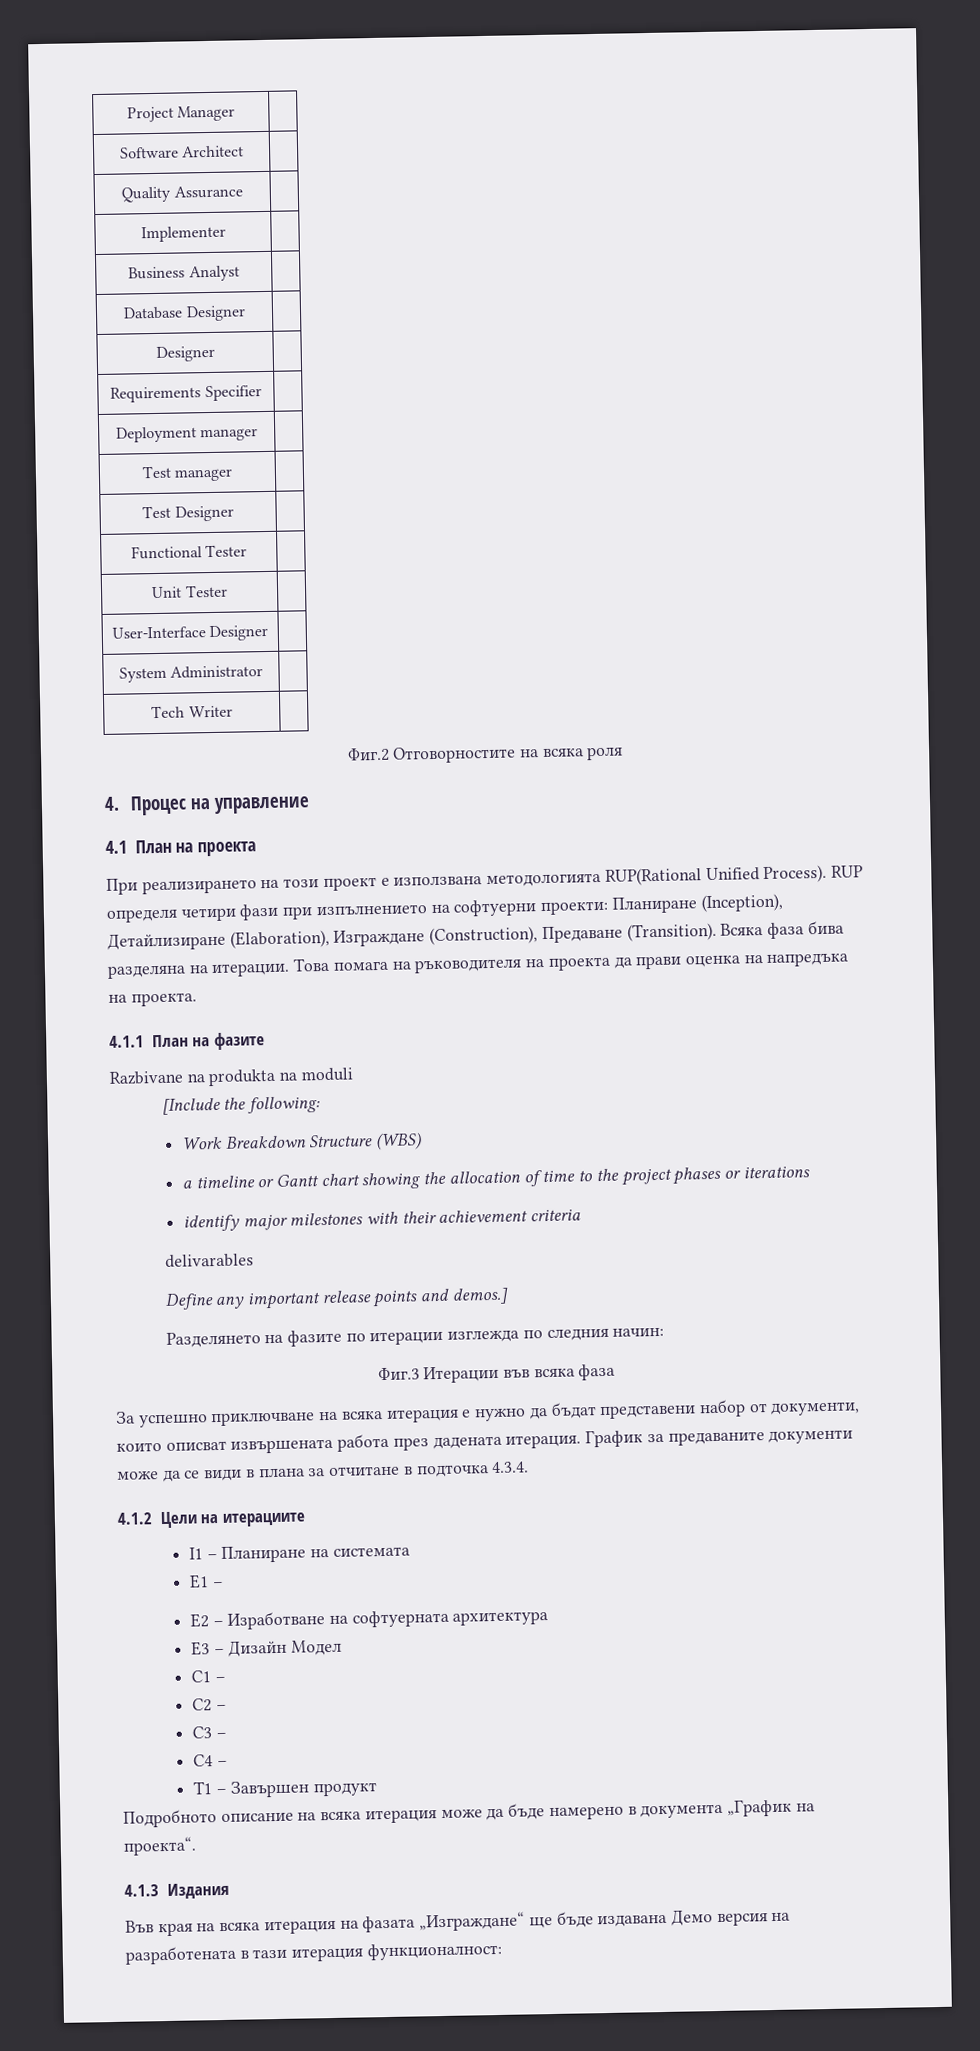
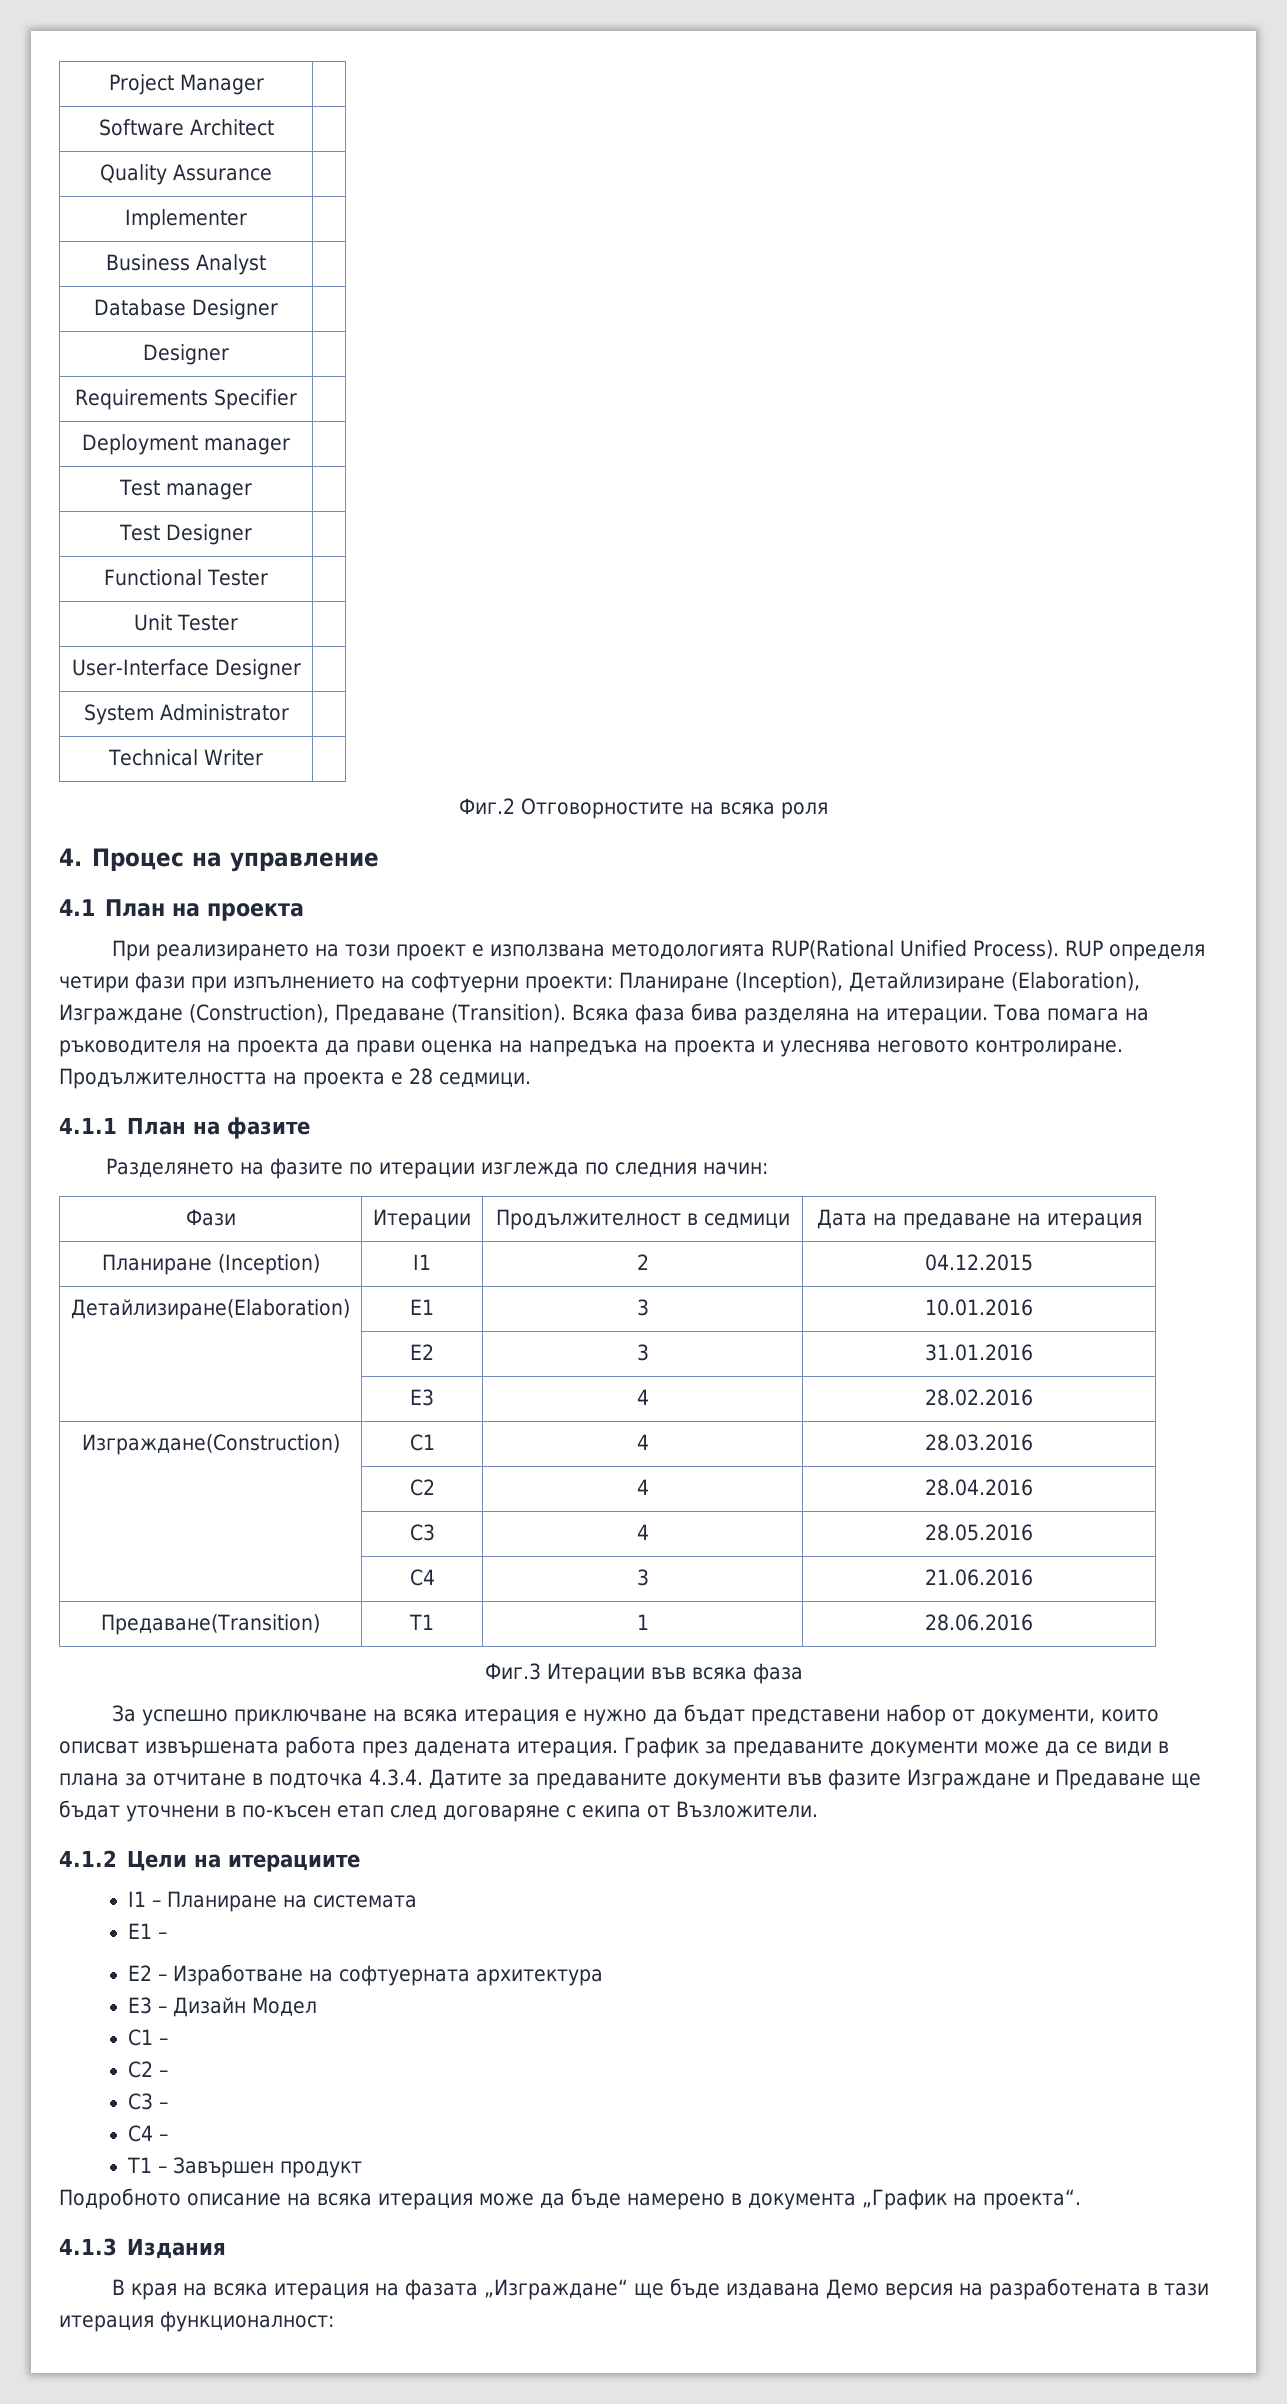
[151,705,186,719] Tech -> [107,749,199,766] Technical
[130,992,197,1007] [109,1032,265,1051] [109,1067,353,1087] [161,1096,322,1115] [180,1132,423,1151] [181,1166,810,1190] [182,1209,582,1232] [164,1253,254,1268] [164,1287,509,1310] проекта. // 4.1.1 План на фазите // Razbivane na produkta na moduli // [Include the following: // Work Breakdown Structure (WBS) // a timeline or Gantt chart showing the allocation of time to the project phases or iterations // identify major milestones with their achievement criteria // delivarables // Define any important release points and demos.] -> [674,1040,1123,1057] [59,1068,531,1089] [59,1117,311,1139] проекта и улеснява неговото контролиране. Продължителността на проекта е 28 седмици. // 4.1.1 План на фазите
(665, 1332) none -> [185,1209,236,1226] [373,1209,471,1230] [495,1209,790,1230] [816,1209,1142,1230] [101,1254,320,1275] [413,1254,431,1270] [636,1254,649,1270] [924,1254,1033,1271] [70,1299,350,1320] [410,1299,434,1315] [636,1299,649,1316] [924,1299,1033,1316] [410,1344,434,1360] [636,1344,649,1361] [924,1344,1033,1361] [410,1389,434,1406] [636,1389,649,1405] [924,1389,1033,1406] [81,1434,340,1455] [409,1434,435,1451] [636,1434,649,1450] [924,1434,1033,1451] [409,1479,435,1496] [636,1479,649,1495] [924,1479,1033,1496] [409,1524,435,1541] [636,1524,649,1540] [924,1524,1033,1541] [409,1569,435,1586] [636,1569,649,1586] [924,1569,1033,1586] [101,1614,321,1635] [409,1614,434,1630] [636,1614,649,1630] [924,1614,1033,1631] // Фази | Итерации | Продължителност в седмици | Дата на предаване на итерация // Планиране (Inception) | I1 | 2 | 04.12.2015 // Детайлизиране(Elaboration) | E1 | 3 | 10.01.2016 // | E2 | 3 | 31.01.2016 // | E3 | 4 | 28.02.2016 // Изграждане(Construction) | C1 | 4 | 28.03.2016 // | C2 | 4 | 28.04.2016 // | C3 | 4 | 28.05.2016 // | C4 | 3 | 21.06.2016 // Предаване(Transition) | T1 | 1 | 28.06.2016
(530, 1467) none -> [429,1769,1201,1790] [59,1800,818,1822] Датите за предаваните документи във фазите Изграждане и Предаване ще бъдат уточнени в по-късен етап след договаряне с екипа от Възложители.
[125,1920,154,1933] Във -> [111,2279,125,2295] В

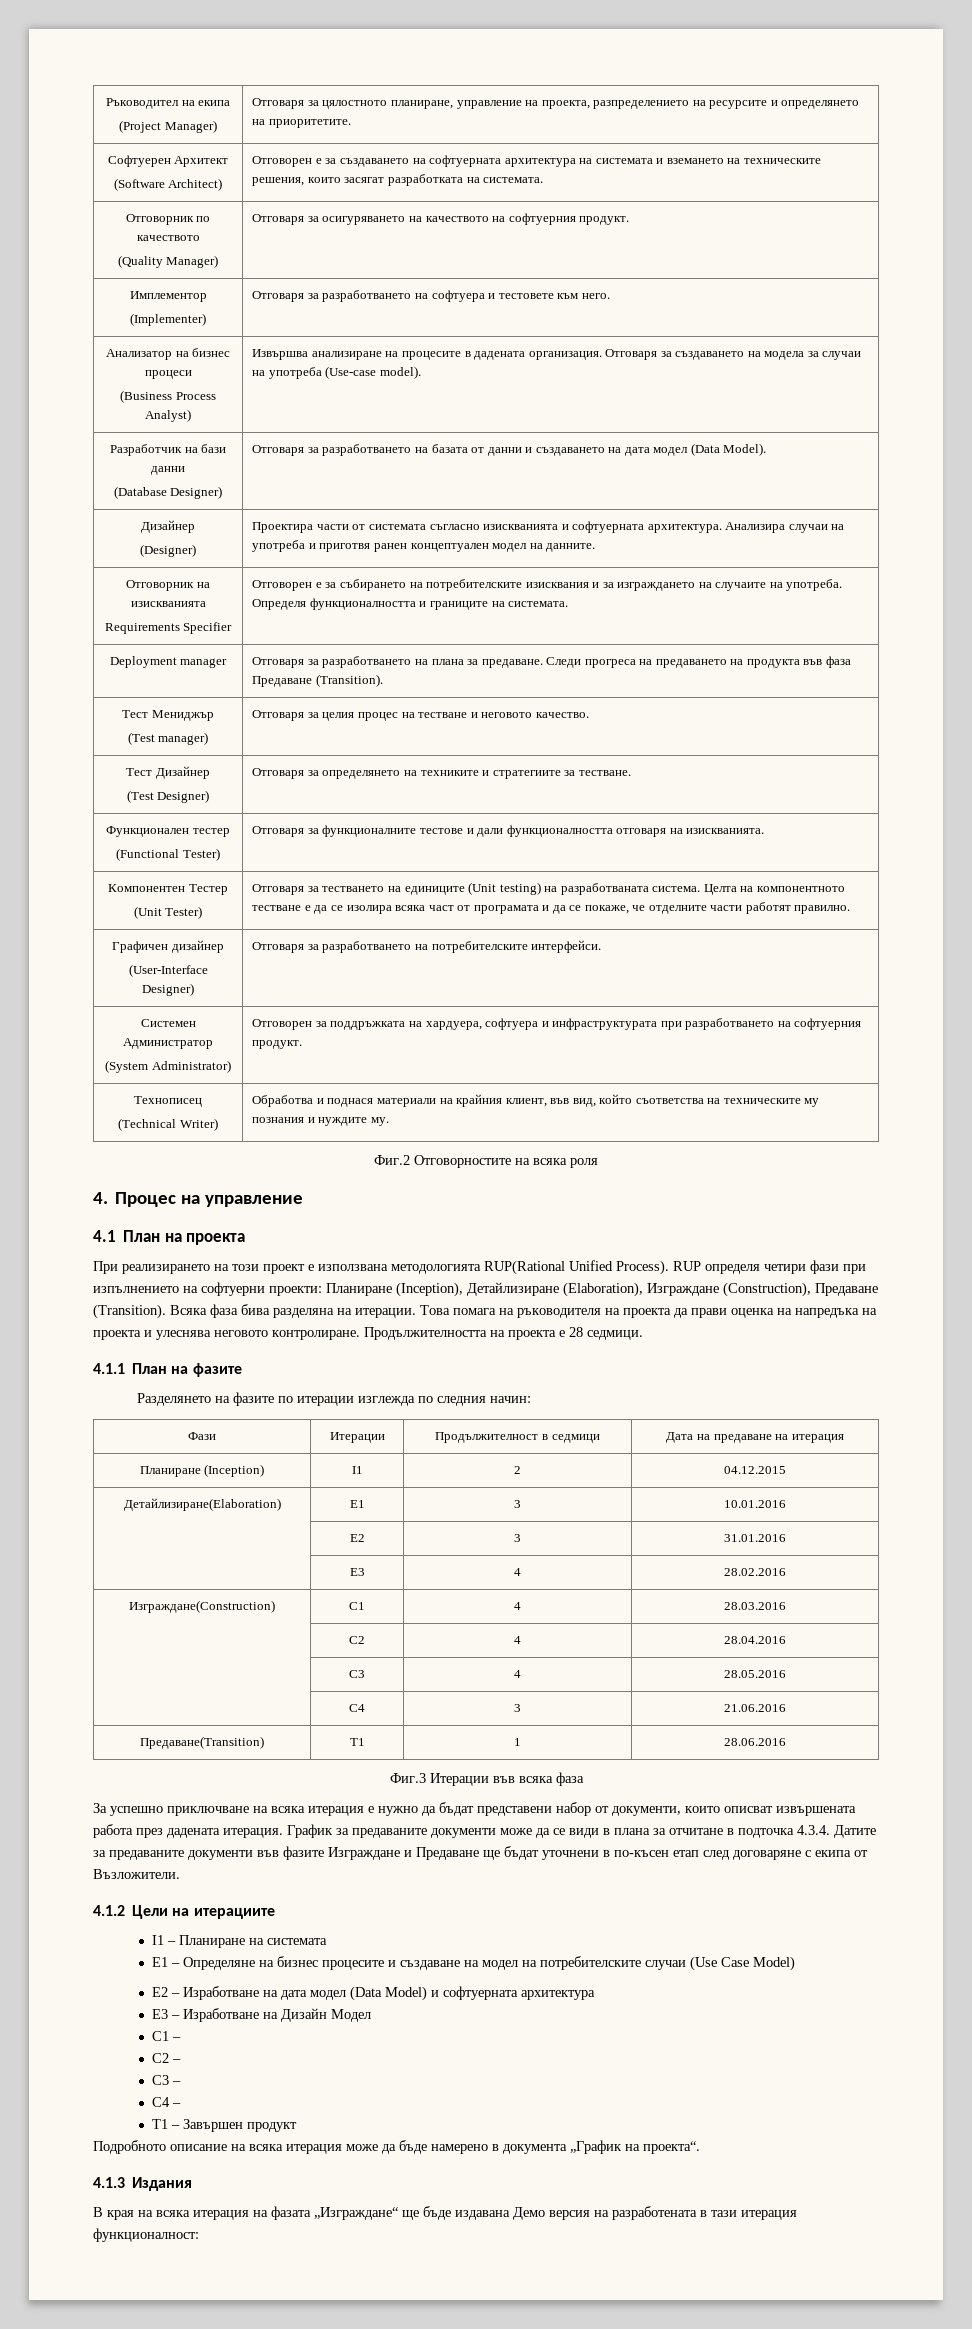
[108,74,264,95] [98,119,274,136] [100,164,272,185] [125,209,247,230] [106,254,266,275] [94,299,278,320] [143,344,229,365] [75,389,297,410] [82,434,290,455] [118,479,253,500] [118,524,253,545] [103,569,269,586] [133,614,239,631] [71,659,301,680] [83,704,289,725] [107,749,264,766] Project Manager | // Software Architect | // Quality Assurance | // Implementer | // Business Analyst | // Database Designer | // Designer | // Requirements Specifier | // Deployment manager | // Test manager | // Test Designer | // Functional Tester | // Unit Tester | // User-Interface Designer | // System Administrator | // Technical Writer | -> [105,98,231,109] [119,120,217,133] [252,98,860,109] [252,119,351,128] [107,155,229,167] [113,178,223,191] [252,155,821,167] [252,174,544,186] [125,214,211,225] [136,235,200,241] [117,255,219,268] [252,213,630,225] [129,291,207,302] [130,313,206,326] [252,290,610,302] [105,348,231,360] [144,370,192,379] [120,390,216,403] [145,409,191,422] [252,349,862,360] [252,366,421,379] [109,444,227,456] [151,466,185,475] [113,486,223,499] [252,443,767,456] [141,520,195,533] [140,544,196,557] [252,521,845,533] [252,540,596,552] [126,580,210,591] [130,601,206,607] [104,622,233,634] [252,579,843,591] [252,598,569,610] [109,656,228,668] [252,656,851,668] [252,674,383,687] [122,710,214,721] [127,732,209,745] [252,710,589,721] [126,766,210,779] [126,790,210,803] [252,768,631,779] [106,826,230,837] [116,848,220,861] [252,825,765,837] [108,884,228,895] [133,906,203,919] [252,882,845,895] [252,902,851,914] [112,940,224,953] [128,964,208,977] [142,983,194,996] [252,940,602,953] [140,1019,196,1027] [123,1038,213,1049] [105,1060,231,1073] [252,1018,862,1030] [252,1040,303,1049] [134,1096,202,1107] [118,1118,218,1131] [252,1094,820,1107] [252,1117,389,1126] Ръководител на екипа // (Project Manager) | Отговаря за цялостното планиране, управление на проекта, разпределението на ресурсите и определянето на приоритетите. // Софтуерен Архитект // (Software Architect) | Отговорен е за създаването на софтуерната архитектура на системата и вземането на техническите решения, които засягат разработката на системата. // Отговорник по качеството // (Quality Manager) | Отговаря за осигуряването на качеството на софтуерния продукт. // Имплементор // (Implementer) | Отговаря за разработването на софтуера и тестовете към него. // Анализатор на бизнес процеси // (Business Process Analyst) | Извършва анализиране на процесите в дадената организация. Отговаря за създаването на модела за случаи на употреба (Use-case model). // Разработчик на бази данни // (Database Designer) | Отговаря за разработването на базата от данни и създаването на дата модел (Data Model). // Дизайнер // (Designer) | Проектира части от системата съгласно изискванията и софтуерната архитектура. Анализира случаи на употреба и приготвя ранен концептуален модел на данните. // Отговорник на изискванията // Requirements Specifier | Отговорен е за събирането на потребителските изисквания и за изграждането на случаите на употреба. Определя функционалността и границите на системата. // Deployment manager | Отговаря за разработването на плана за предаване. Следи прогреса на предаването на продукта във фаза Предаване (Transition). // Тест Мениджър // (Test manager) | Отговаря за целия процес на тестване и неговото качество. // Тест Дизайнер // (Test Designer) | Отговаря за определянето на техниките и стратегиите за тестване. // Функционален тестер // (Functional Tester) | Отговаря за функционалните тестове и дали функционалността отговаря на изискванията. // Компонентен Тестер // (Unit Tester) | Отговаря за тестването на единиците (Unit testing) на разработваната система. Целта на компонентното тестване е да се изолира всяка част от програмата и да се покаже, че отделните части работят правилно. // Графичен дизайнер // (User-Interface Designer) | Отговаря за разработването на потребителските интерфейси. // Системен Администратор // (System Administrator) | Отговорен за поддръжката на хардуера, софтуера и инфраструктурата при разработването на софтуерния продукт. // Технописец // (Technical Writer) | Обработва и поднася материали на крайния клиент, във вид, който съответства на техническите му познания и нуждите му.
(168, 1935) none -> [183,1956,796,1971] Определяне на бизнес процесите и създаване на модел на потребителските случаи (Use Case Model)
(334, 1975) none -> [281,1986,440,2001] дата модел (Data Model) и
(168, 2009) none -> [183,2008,279,2022] Изработване на

